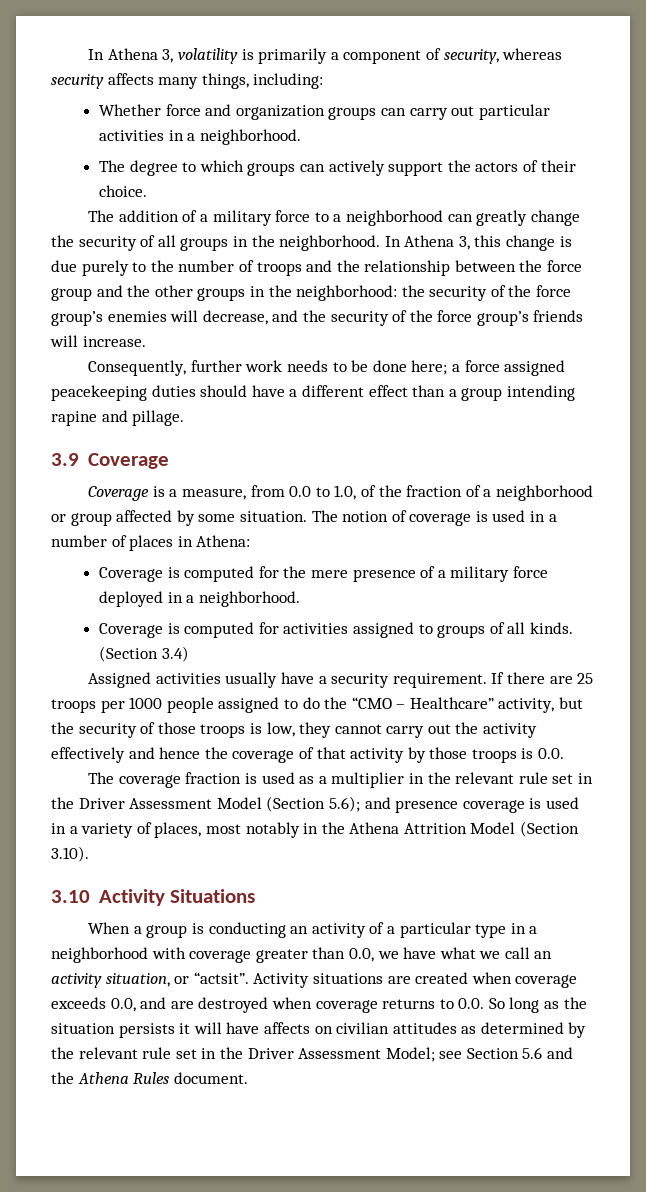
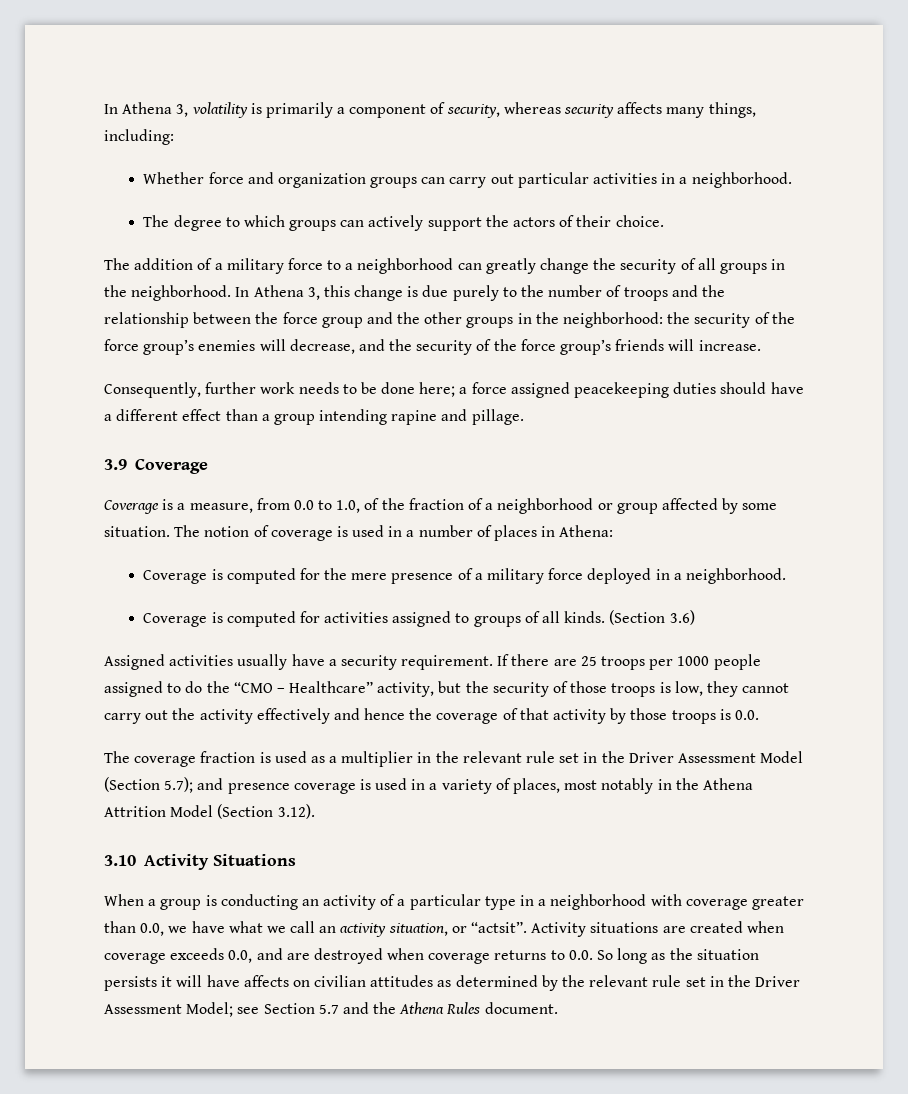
[161,646,189,662] 3.4) -> [669,610,695,625] 3.6)
[328,796,360,812] 5.6); -> [164,777,194,793] 5.7);
[51,846,89,862] 3.10). -> [277,804,315,819] 3.12).
[522,1047,543,1059] 5.6 -> [318,1004,339,1014] 5.7

